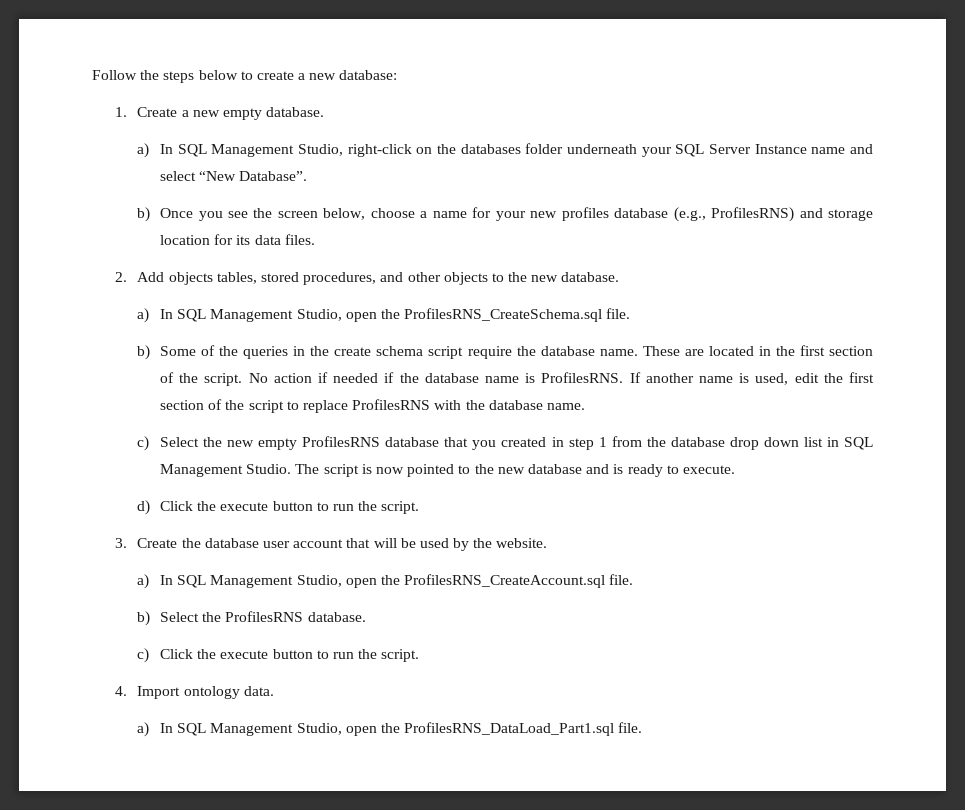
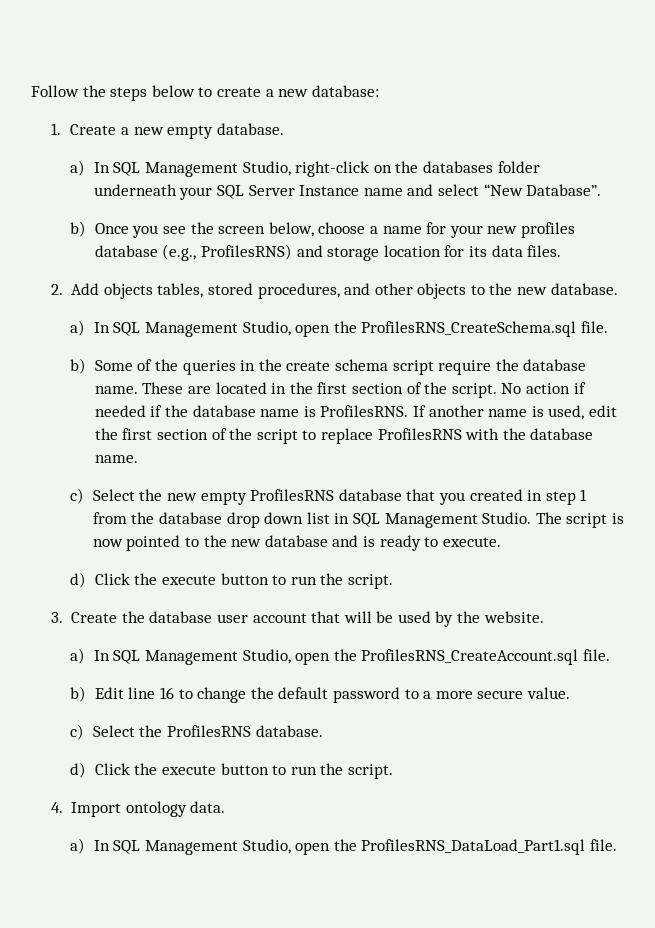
(151, 618) none -> [94,687,570,703] [70,724,85,740] Edit line 16 to change the default password to a more secure value. // c)
[137,648,150,663] c) -> [70,762,87,778] d)

